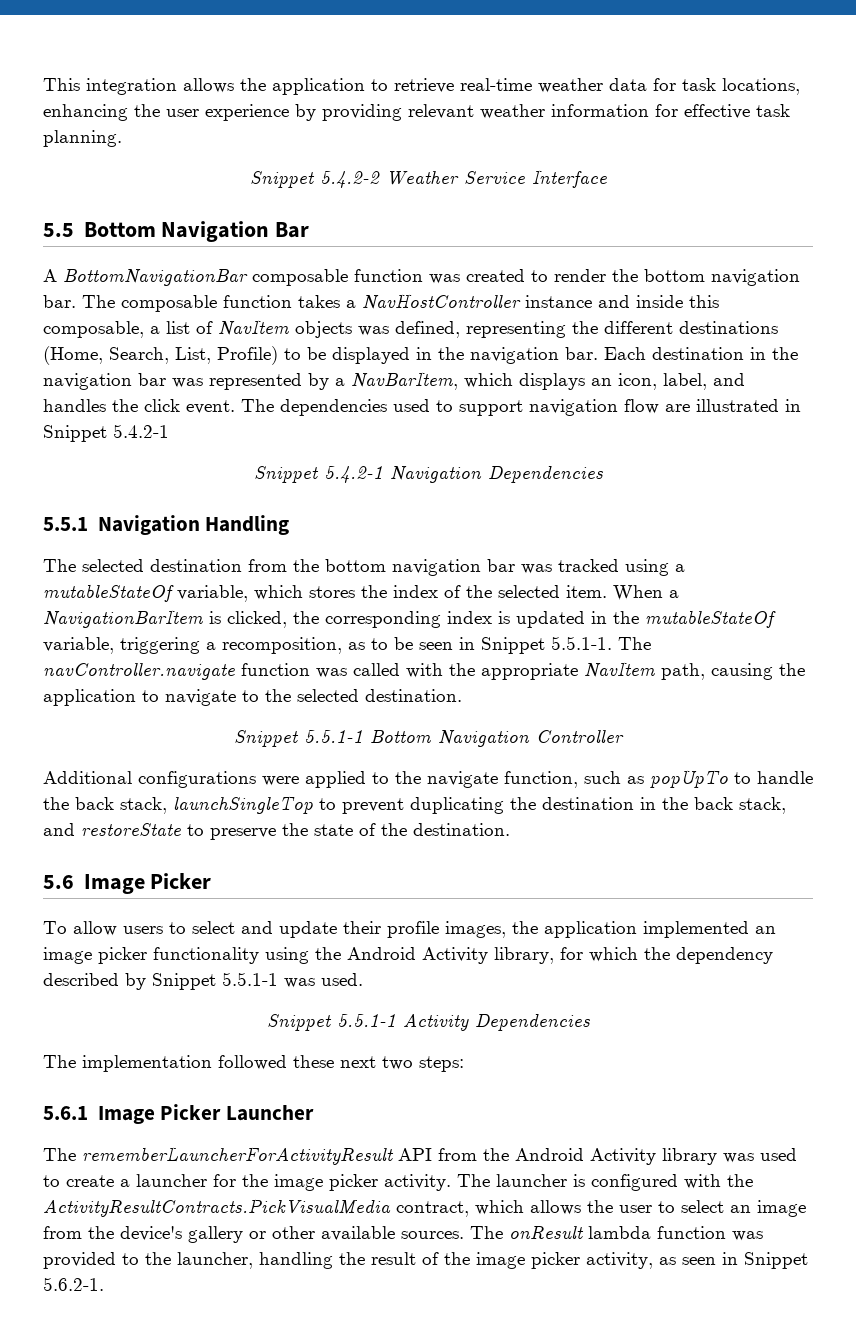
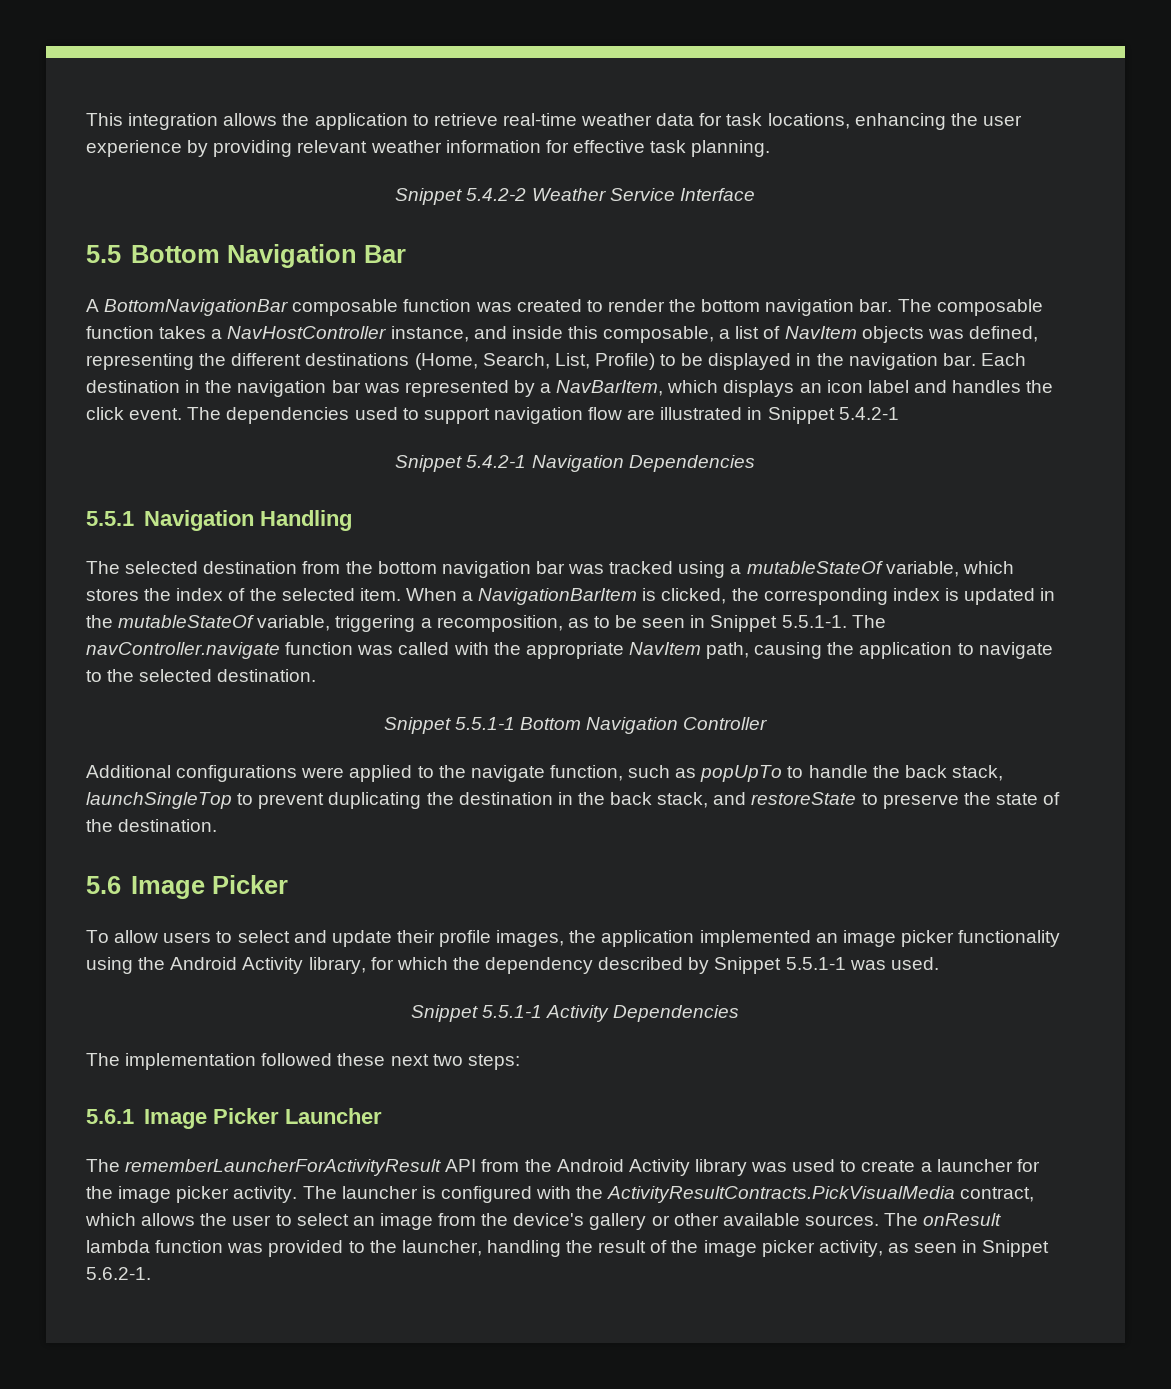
[525,295,592,308] instance -> [390,326,469,342] instance,
[618,373,707,390] icon, label, -> [826,380,909,393] icon label

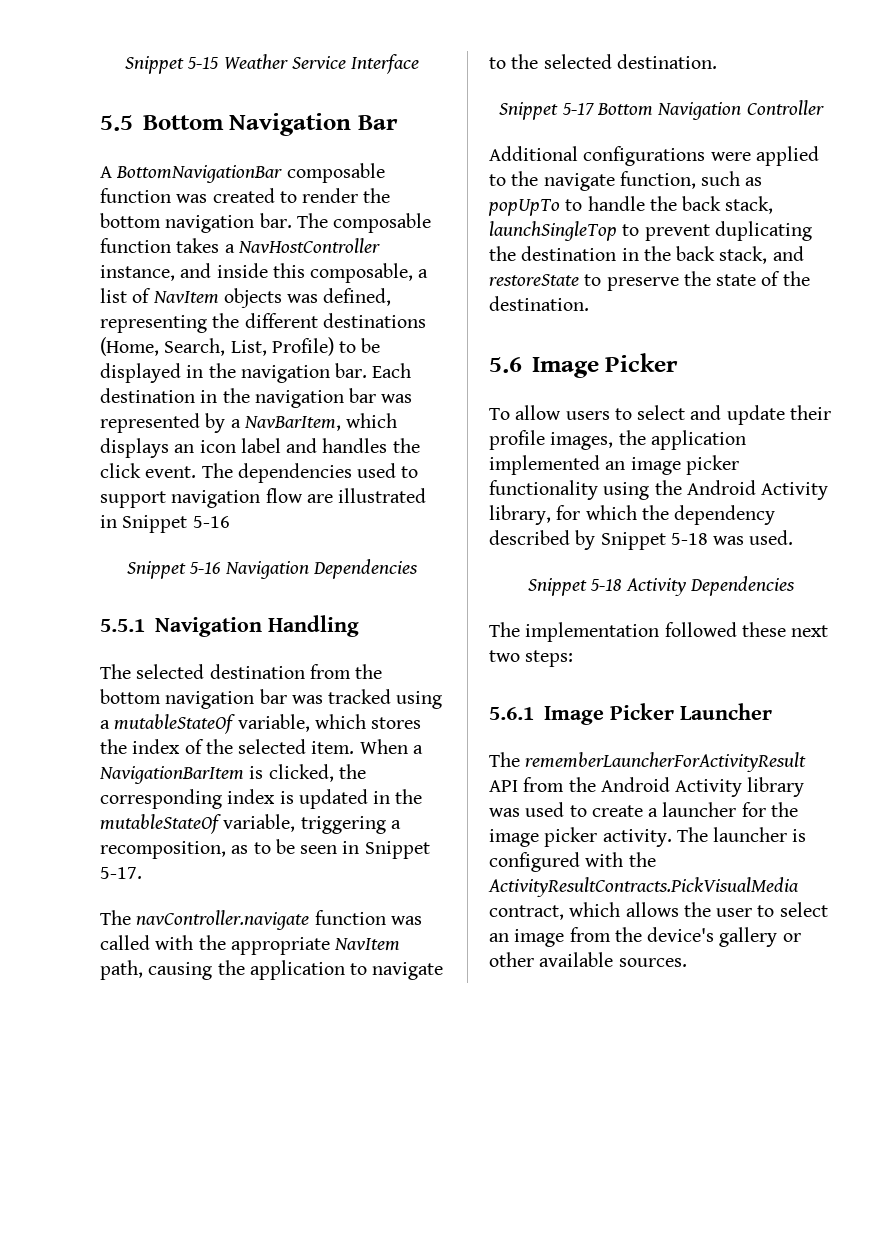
[86,113,1022,130] [86,140,771,157] [395,188,527,205] This integration allows the application to retrieve real-time weather data for task locations, enhancing the user experience by providing relevant weather information for effective task planning. // Snippet 5.4.2-2 -> [124,56,220,74] Snippet 5-15
[838,407,899,420] [395,455,527,472] 5.4.2-1 // Snippet 5.4.2-1 -> [192,516,230,528] [127,561,222,579] 5-16 // Snippet 5-16
[781,615,847,628] 5.5.1-1. -> [100,867,142,879] 5-17. //
[454,717,515,730] 5.5.1-1 -> [561,103,594,115] 5-17
[785,957,846,970] 5.5.1-1 -> [670,533,708,545] 5-18
[481,1005,542,1018] 5.5.1-1 -> [590,579,622,591] 5-18
[884,1213,1002,1226] [86,1240,1050,1257] [86,1267,151,1280] The onResult lambda function was provided to the launcher, handling the result of the image picker activity, as seen in Snippet 5.6.2-1. -> (687, 962) none

